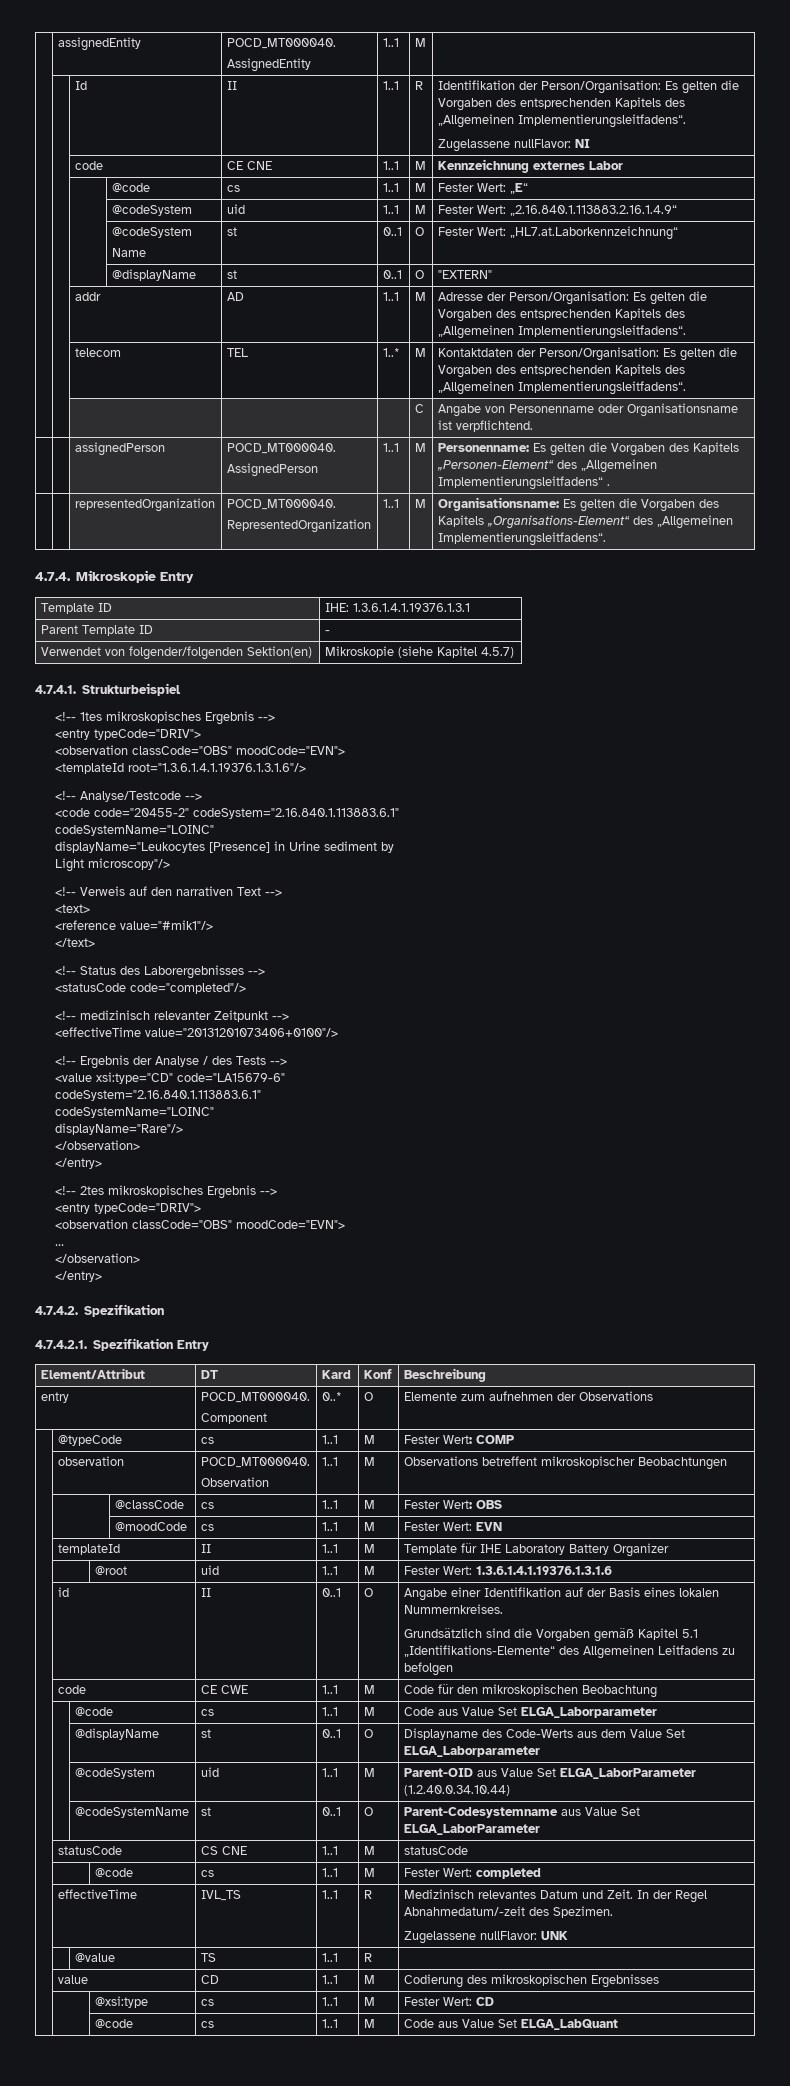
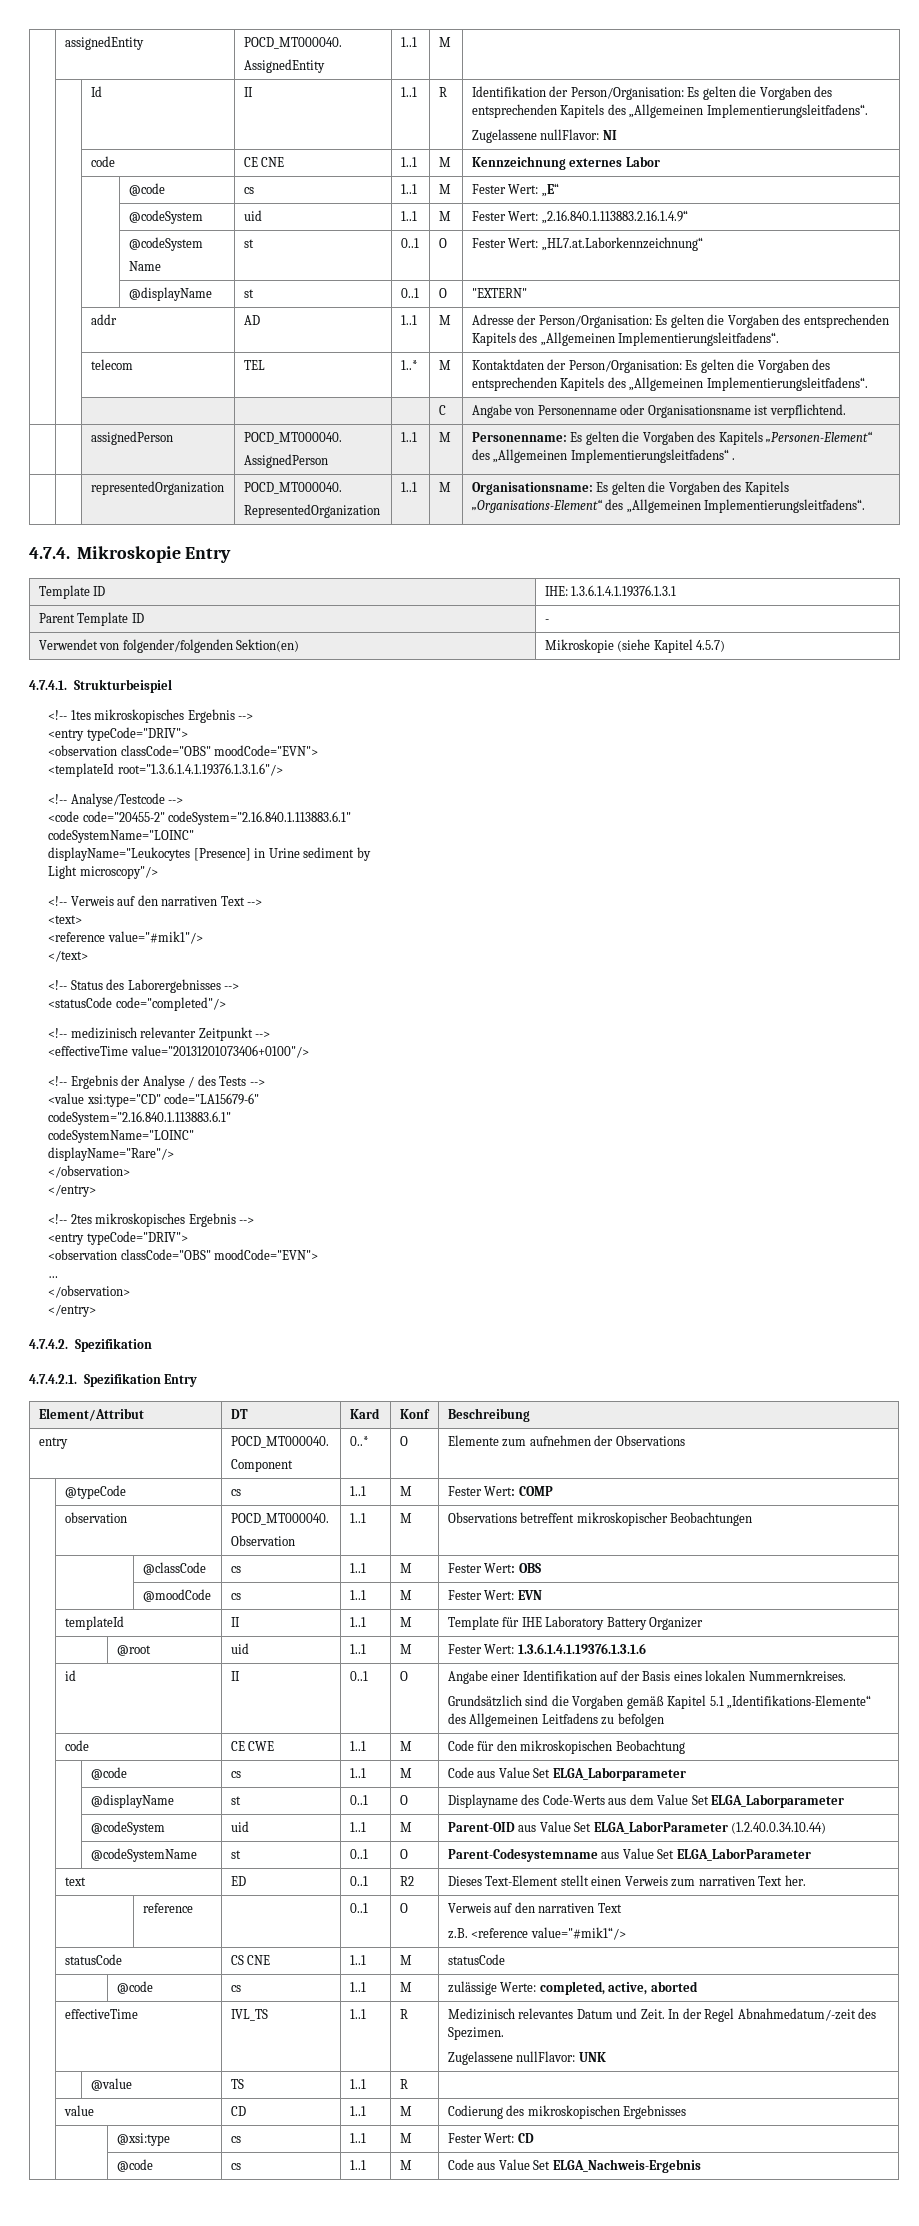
(540, 1829) none -> [64,1877,86,1886] [230,1876,246,1886] [349,1876,368,1886] [399,1876,414,1886] [447,1875,806,1887] [142,1903,193,1913] [349,1903,368,1913] [399,1903,408,1913] [447,1902,622,1913] [447,1927,626,1940] // | text | ED | 0..1 | R2 | Dieses Text-Element stellt einen Verweis zum narrativen Text her. // | | reference | | 0..1 | O | Verweis auf den narrativen Text // z.B. <reference value="#mik1“/>
[403,1868,541,1879] Fester Wert: completed -> [447,1981,698,1995] zulässige Werte: completed, active, aborted
[520,2019,618,2030] ELGA_LabQuant -> [552,2159,701,2173] ELGA_Nachweis-Ergebnis

